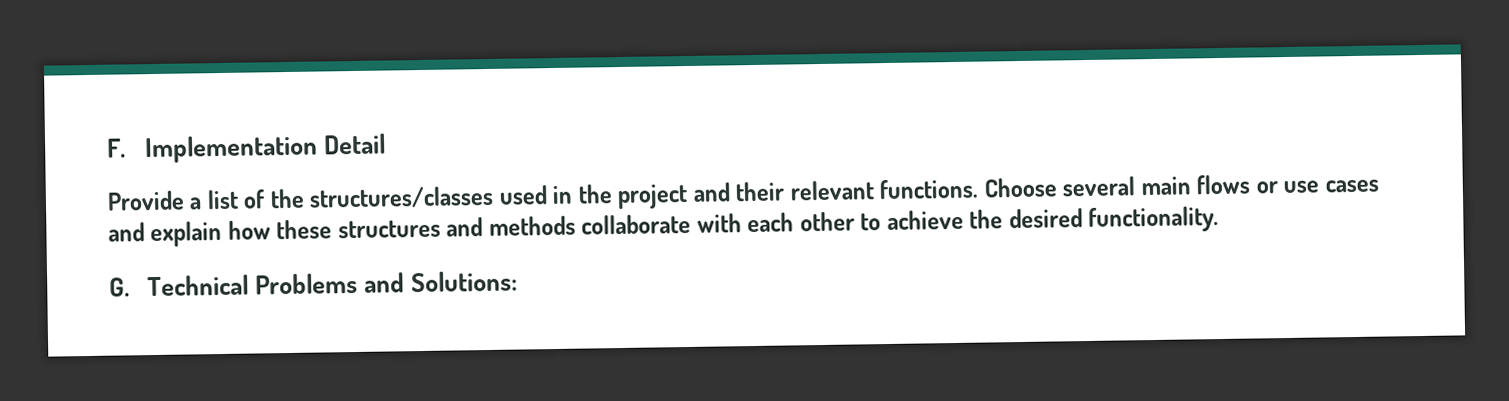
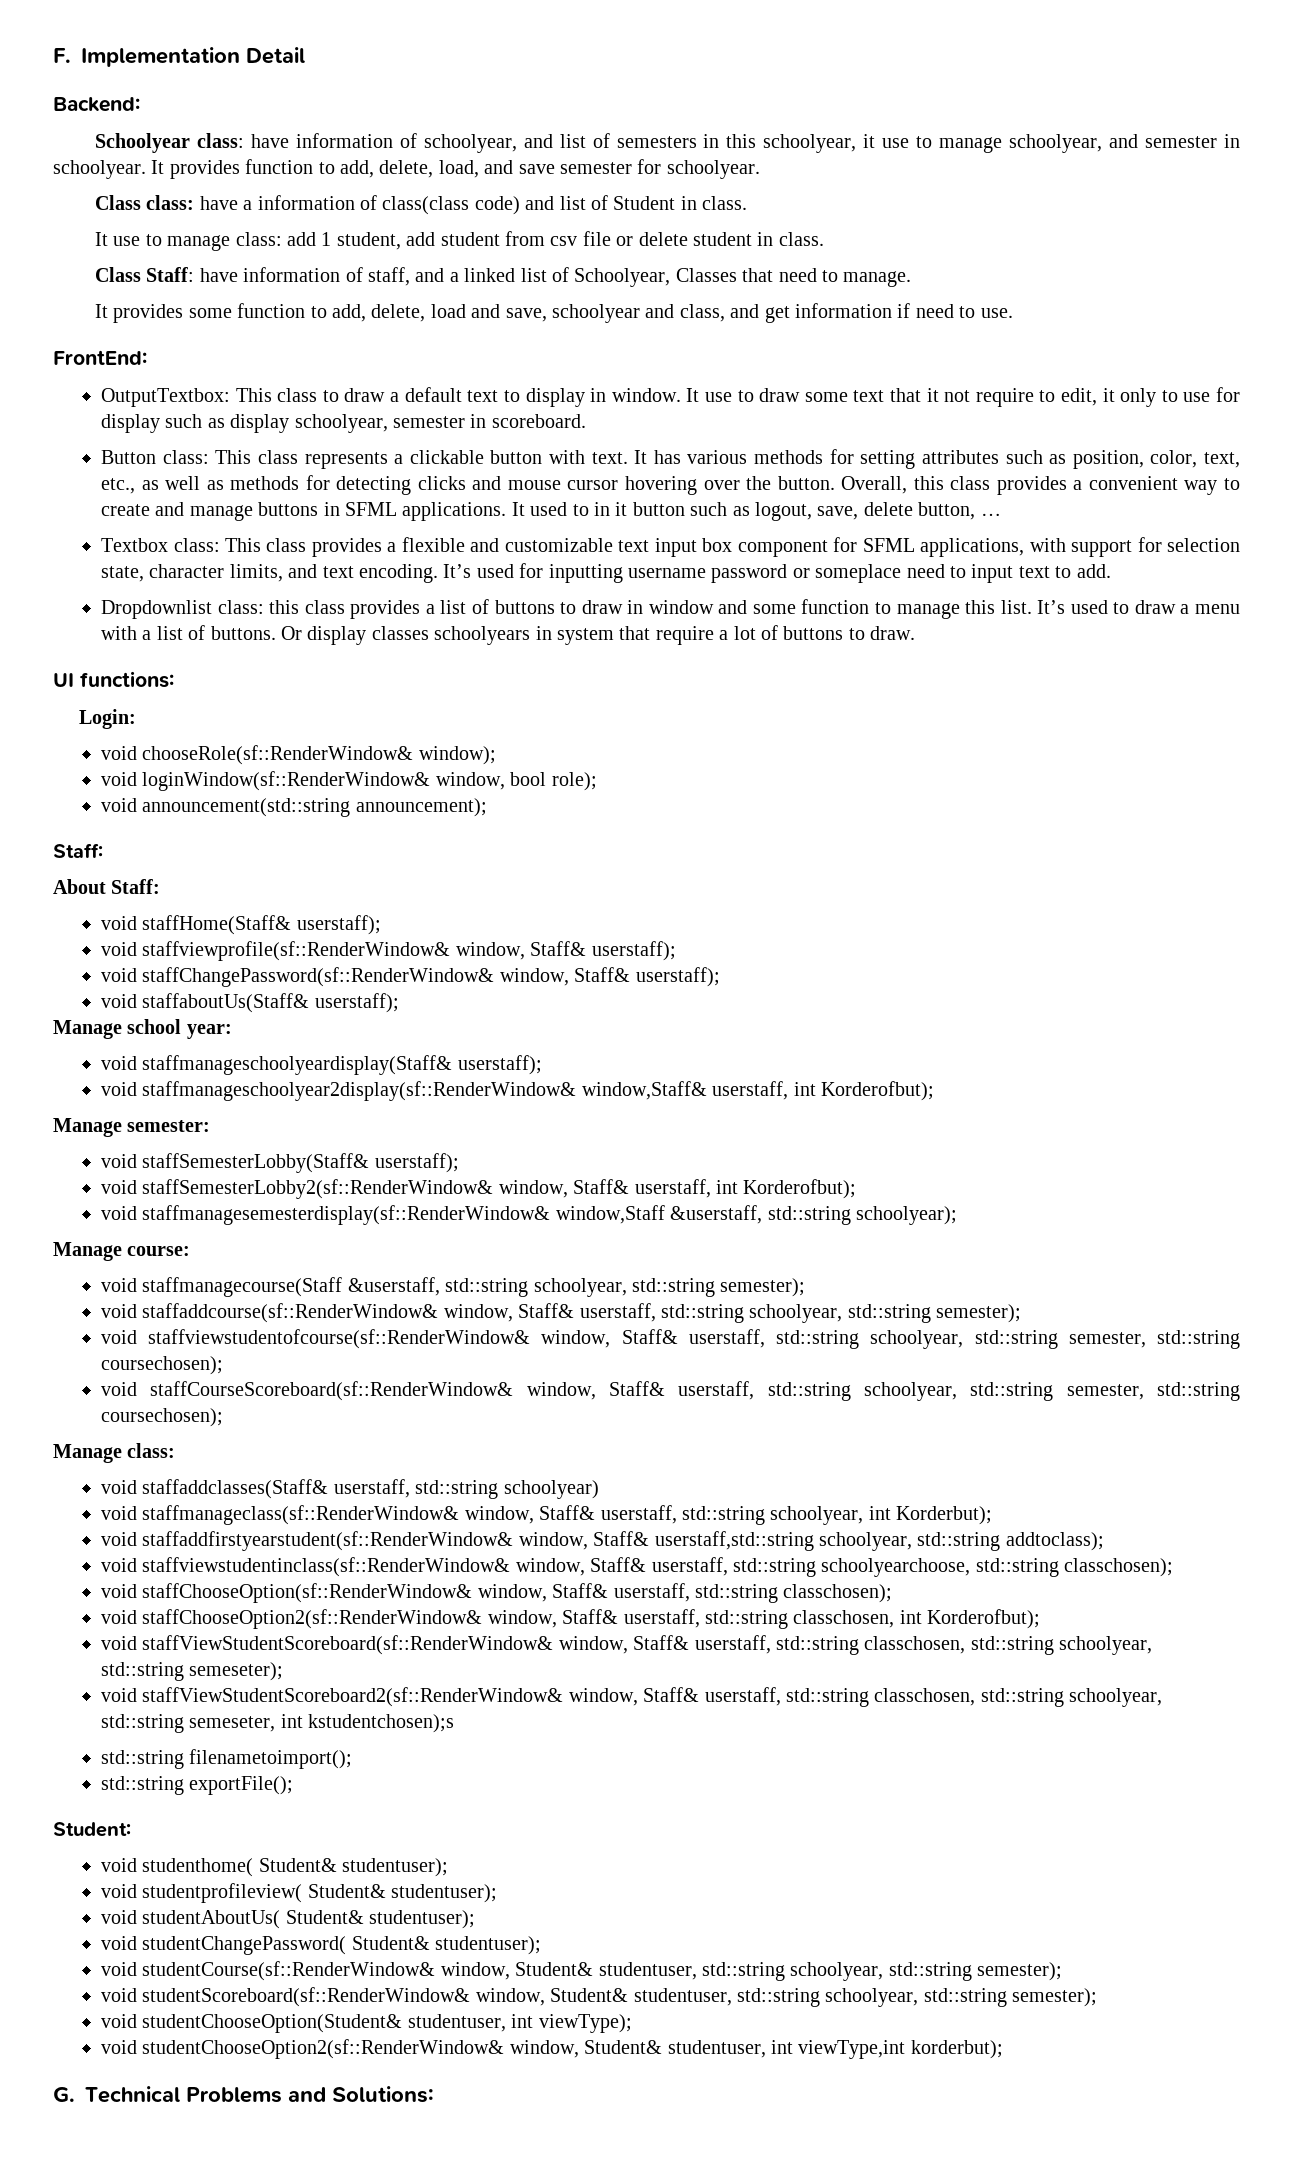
[107,174,1379,211] [108,206,1220,248] Provide a list of the structures/classes used in the project and their relevant functions. Choose several main flows or use cases and explain how these structures and methods collaborate with each other to achieve the desired functionality. -> [53,97,140,112] [94,133,1241,153] [53,159,760,179] [94,195,748,215] [94,231,824,251] [94,267,912,287] [94,303,1013,323] [53,350,147,365] [101,387,1240,407] [101,414,586,433] [101,449,1241,469] [101,475,1241,495] [101,502,1001,521] [101,537,1240,557] [101,563,1111,583] [101,599,1240,619] [101,625,916,645] [53,671,174,688] [79,709,137,729] [101,745,496,765] [101,771,597,791] [101,798,487,817] [53,843,103,858] [53,879,161,894] [101,915,381,935] [101,941,676,961] [101,967,720,987] [101,993,399,1013] [53,1019,232,1039] [101,1055,542,1075] [101,1081,935,1101] [53,1118,211,1137] [101,1153,459,1173] [101,1179,857,1199] [101,1205,958,1225] [53,1242,191,1261] [101,1277,806,1297] [101,1303,1022,1323] [101,1329,1240,1349] [101,1356,224,1375] [101,1381,1240,1401] [101,1408,224,1427] [53,1443,176,1463] [101,1479,599,1499] [101,1505,993,1525] [101,1531,1104,1551] [101,1557,1174,1577] [101,1583,893,1603] [101,1609,1041,1629] [101,1635,1153,1655] [101,1662,284,1681] [101,1687,1163,1707] [101,1714,455,1733] [101,1749,353,1769] [101,1776,294,1795] [53,1822,131,1837] [101,1858,449,1877] [101,1883,498,1903] [101,1910,476,1929] [101,1936,542,1955] [101,1961,1063,1981] [101,1987,1098,2007] [101,2014,632,2033] [101,2039,1003,2059] Backend: // Schoolyear class: have information of schoolyear, and list of semesters in this schoolyear, it use to manage schoolyear, and semester in schoolyear. It provides function to add, delete, load, and save semester for schoolyear. // Class class: have a information of class(class code) and list of Student in class. // It use to manage class: add 1 student, add student from csv file or delete student in class. // Class Staff: have information of staff, and a linked list of Schoolyear, Classes that need to manage. // It provides some function to add, delete, load and save, schoolyear and class, and get information if need to use. // FrontEnd: // OutputTextbox: This class to draw a default text to display in window. It use to draw some text that it not require to edit, it only to use for display such as display schoolyear, semester in scoreboard. // Button class: This class represents a clickable button with text. It has various methods for setting attributes such as position, color, text, etc., as well as methods for detecting clicks and mouse cursor hovering over the button. Overall, this class provides a convenient way to create and manage buttons in SFML applications. It used to in it button such as logout, save, delete button, … // Textbox class: This class provides a flexible and customizable text input box component for SFML applications, with support for selection state, character limits, and text encoding. It’s used for inputting username password or someplace need to input text to add. // Dropdownlist class: this class provides a list of buttons to draw in window and some function to manage this list. It’s used to draw a menu with a list of buttons. Or display classes schoolyears in system that require a lot of buttons to draw. // UI functions: // Login: // void chooseRole(sf::RenderWindow& window); // void loginWindow(sf::RenderWindow& window, bool role); // void announcement(std::string announcement); // Staff: // About Staff: // void staffHome(Staff& userstaff); // void staffviewprofile(sf::RenderWindow& window, Staff& userstaff); // void staffChangePassword(sf::RenderWindow& window, Staff& userstaff); // void staffaboutUs(Staff& userstaff); // Manage school year: // void staffmanageschoolyeardisplay(Staff& userstaff); // void staffmanageschoolyear2display(sf::RenderWindow& window,Staff& userstaff, int Korderofbut); // Manage semester: // void staffSemesterLobby(Staff& userstaff); // void staffSemesterLobby2(sf::RenderWindow& window, Staff& userstaff, int Korderofbut); // void staffmanagesemesterdisplay(sf::RenderWindow& window,Staff &userstaff, std::string schoolyear); // Manage course: // void staffmanagecourse(Staff &userstaff, std::string schoolyear, std::string semester); // void staffaddcourse(sf::RenderWindow& window, Staff& userstaff, std::string schoolyear, std::string semester); // void staffviewstudentofcourse(sf::RenderWindow& window, Staff& userstaff, std::string schoolyear, std::string semester, std::string coursechosen); // void staffCourseScoreboard(sf::RenderWindow& window, Staff& userstaff, std::string schoolyear, std::string semester, std::string coursechosen); // Manage class: // void staffaddclasses(Staff& userstaff, std::string schoolyear) // void staffmanageclass(sf::RenderWindow& window, Staff& userstaff, std::string schoolyear, int Korderbut); // void staffaddfirstyearstudent(sf::RenderWindow& window, Staff& userstaff,std::string schoolyear, std::string addtoclass); // void staffviewstudentinclass(sf::RenderWindow& window, Staff& userstaff, std::string schoolyearchoose, std::string classchosen); // void staffChooseOption(sf::RenderWindow& window, Staff& userstaff, std::string classchosen); // void staffChooseOption2(sf::RenderWindow& window, Staff& userstaff, std::string classchosen, int Korderofbut); // void staffViewStudentScoreboard(sf::RenderWindow& window, Staff& userstaff, std::string classchosen, std::string schoolyear, std::string semeseter); // void staffViewStudentScoreboard2(sf::RenderWindow& window, Staff& userstaff, std::string classchosen, std::string schoolyear, std::string semeseter, int kstudentchosen);s // std::string filenametoimport(); // std::string exportFile(); // Student: // void studenthome( Student& studentuser); // void studentprofileview( Student& studentuser); // void studentAboutUs( Student& studentuser); // void studentChangePassword( Student& studentuser); // void studentCourse(sf::RenderWindow& window, Student& studentuser, std::string schoolyear, std::string semester); // void studentScoreboard(sf::RenderWindow& window, Student& studentuser, std::string schoolyear, std::string semester); // void studentChooseOption(Student& studentuser, int viewType); // void studentChooseOption2(sf::RenderWindow& window, Student& studentuser, int viewType,int korderbut);

